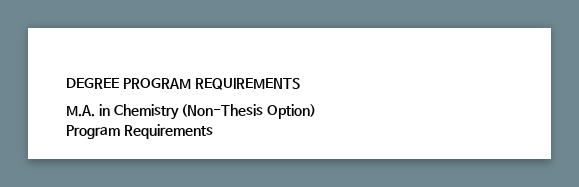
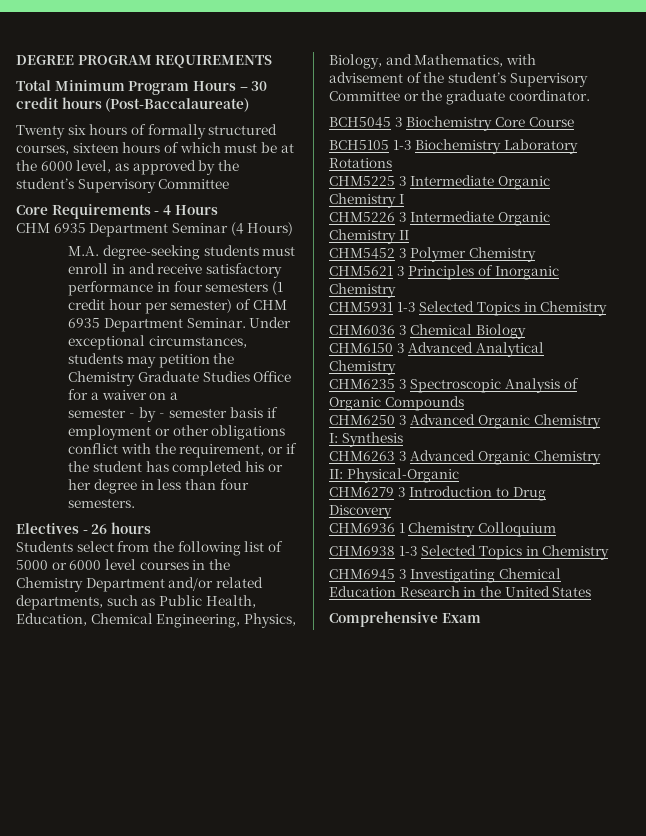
[66,104,317,120] [66,124,213,139] M.A. in Chemistry (Non-Thesis Option) // Program Requirements -> [16,80,268,95] [16,97,250,112] [16,124,278,139] [16,142,294,155] [16,160,239,175] [16,178,230,193] [16,204,218,219] [16,222,294,237] [68,245,296,260] [68,263,283,278] [68,281,284,296] [68,299,287,314] [68,317,292,332] [68,335,248,350] [68,353,235,368] [68,371,292,386] [68,389,179,400] [68,407,278,422] [68,425,286,440] [68,443,297,458] [68,461,283,476] [68,479,249,494] [68,498,136,508] [16,522,151,534] [16,541,283,556] [16,559,230,570] [16,577,263,592] [16,595,256,610] [16,613,296,628] [329,54,536,69] [329,72,588,87] [329,90,590,105] [329,116,574,131] [329,139,578,154] [329,158,392,168] [329,175,550,190] [329,193,404,208] [329,211,550,226] [329,229,409,244] [329,247,536,262] [329,265,559,280] [329,283,396,298] [329,301,608,316] [329,324,526,339] [329,342,544,357] [329,360,396,375] [329,378,579,393] [329,396,464,411] [329,414,601,429] [329,432,403,447] [329,450,601,465] [329,468,459,483] [329,486,546,501] [329,505,392,519] [329,522,556,537] [329,545,610,560] [329,568,561,583] [329,586,592,597] [329,611,481,627] Total Minimum Program Hours – 30 credit hours (Post-Baccalaureate) // Twenty six hours of formally structured courses, sixteen hours of which must be at the 6000 level, as approved by the student’s Supervisory Committee // Core Requirements - 4 Hours // CHM 6935 Department Seminar (4 Hours) // M.A. degree-seeking students must enroll in and receive satisfactory performance in four semesters (1 credit hour per semester) of CHM 6935 Department Seminar. Under exceptional circumstances, students may petition the Chemistry Graduate Studies Office for a waiver on a semester‐by‐semester basis if employment or other obligations conflict with the requirement, or if the student has completed his or her degree in less than four semesters. // Electives - 26 hours // Students select from the following list of 5000 or 6000 level courses in the Chemistry Department and/or related departments, such as Public Health, Education, Chemical Engineering, Physics, Biology, and Mathematics, with advisement of the student’s Supervisory Committee or the graduate coordinator. // BCH5045 3 Biochemistry Core Course // BCH5105 1-3 Biochemistry Laboratory Rotations // CHM5225 3 Intermediate Organic Chemistry I // CHM5226 3 Intermediate Organic Chemistry II // CHM5452 3 Polymer Chemistry // CHM5621 3 Principles of Inorganic Chemistry // CHM5931 1-3 Selected Topics in Chemistry // CHM6036 3 Chemical Biology // CHM6150 3 Advanced Analytical Chemistry // CHM6235 3 Spectroscopic Analysis of Organic Compounds // CHM6250 3 Advanced Organic Chemistry I: Synthesis // CHM6263 3 Advanced Organic Chemistry II: Physical-Organic // CHM6279 3 Introduction to Drug Discovery // CHM6936 1 Chemistry Colloquium // CHM6938 1-3 Selected Topics in Chemistry // CHM6945 3 Investigating Chemical Education Research in the United States // Comprehensive Exam

